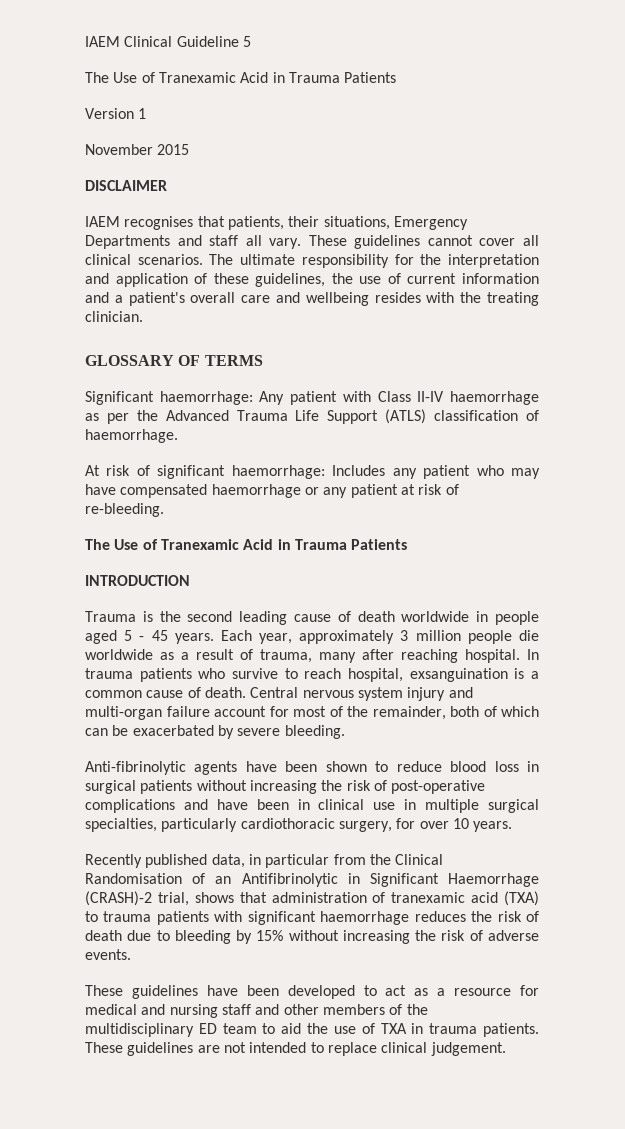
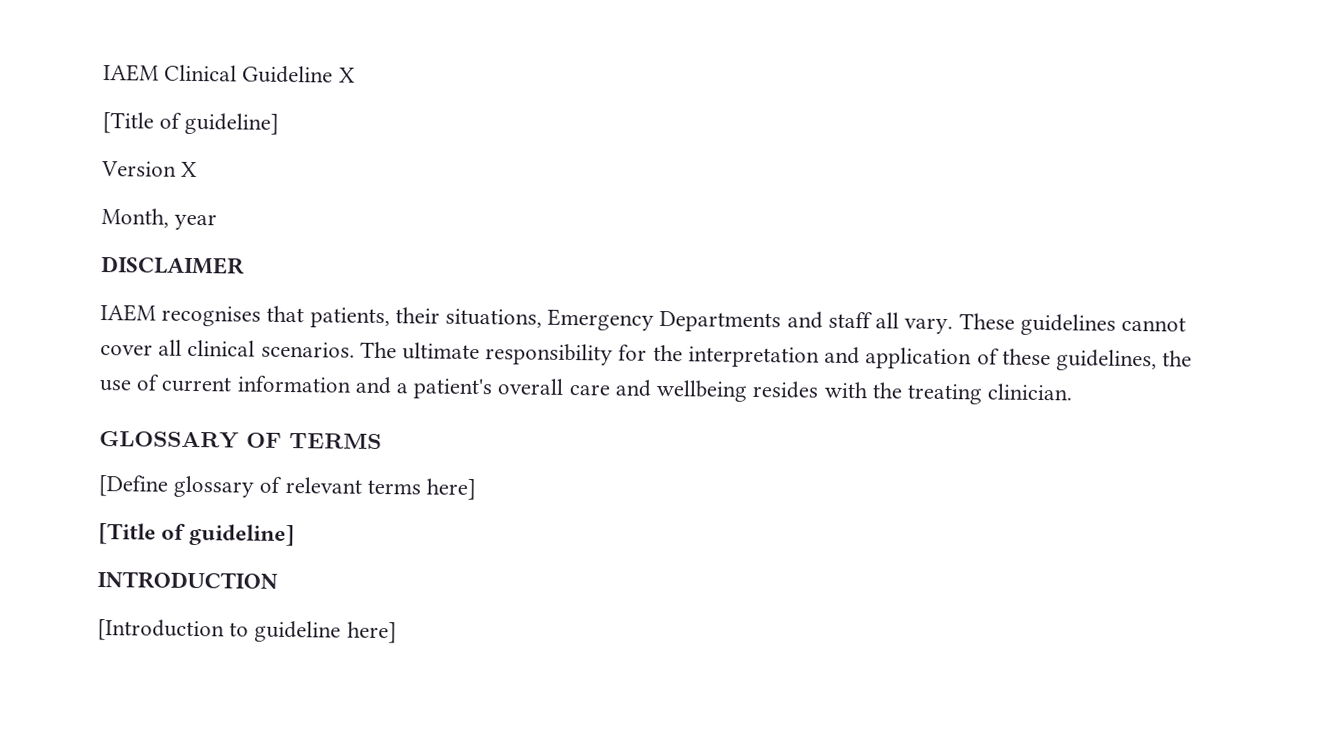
[242,36,251,47] [85,72,397,83] [85,108,147,119] [85,144,190,155] 5 // The Use of Tranexamic Acid in Trauma Patients // Version 1 // November 2015 -> [338,67,355,83] [102,112,280,135] [101,161,198,178] [101,208,218,231] X // [Title of guideline] // Version X // Month, year
[85,391,539,405] [85,409,539,424] [85,429,178,443] [85,465,540,479] [85,484,459,498] [85,503,164,517] [85,539,408,550] [85,575,190,586] [85,611,540,625] [85,630,539,644] [85,649,539,663] [85,668,539,682] [85,687,473,701] [85,706,539,720] [85,725,345,739] [85,761,540,775] [85,780,486,794] [85,799,540,813] [85,818,513,832] [85,854,444,868] [85,873,539,887] [85,891,539,906] [85,911,540,925] [85,930,539,944] [85,949,131,960] [85,985,539,999] [85,1004,428,1018] [85,1023,539,1037] [85,1042,506,1056] Significant haemorrhage: Any patient with Class II-IV haemorrhage as per the Advanced Trauma Life Support (ATLS) classification of haemorrhage. // At risk of significant haemorrhage: Includes any patient who may have compensated haemorrhage or any patient at risk of re-bleeding. // The Use of Tranexamic Acid in Trauma Patients // INTRODUCTION // Trauma is the second leading cause of death worldwide in people aged 5 - 45 years. Each year, approximately 3 million people die worldwide as a result of trauma, many after reaching hospital. In trauma patients who survive to reach hospital, exsanguination is a common cause of death. Central nervous system injury and multi-organ failure account for most of the remainder, both of which can be exacerbated by severe bleeding. // Anti-fibrinolytic agents have been shown to reduce blood loss in surgical patients without increasing the risk of post-operative complications and have been in clinical use in multiple surgical specialties, particularly cardiothoracic surgery, for over 10 years. // Recently published data, in particular from the Clinical Randomisation of an Antifibrinolytic in Significant Haemorrhage (CRASH)-2 trial, shows that administration of tranexamic acid (TXA) to trauma patients with significant haemorrhage reduces the risk of death due to bleeding by 15% without increasing the risk of adverse events. // These guidelines have been developed to act as a resource for medical and nursing staff and other members of the multidisciplinary ED team to aid the use of TXA in trauma patients. These guidelines are not intended to replace clinical judgement. -> [98,475,477,501] [98,523,296,547] [97,571,278,590] [97,618,397,644] [Define glossary of relevant terms here] // [Title of guideline] // INTRODUCTION // [Introduction to guideline here]

